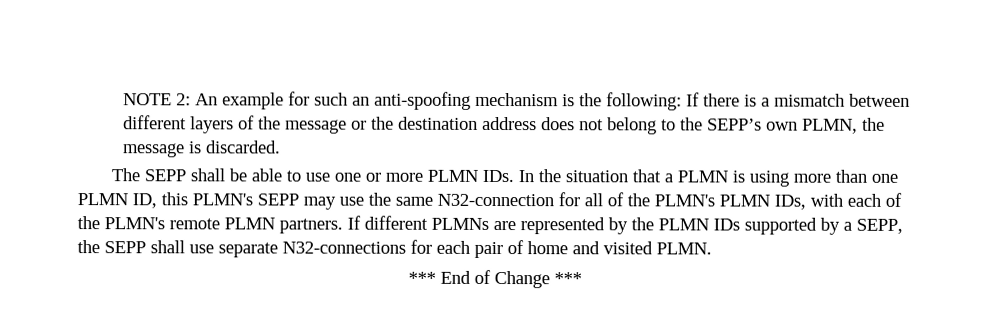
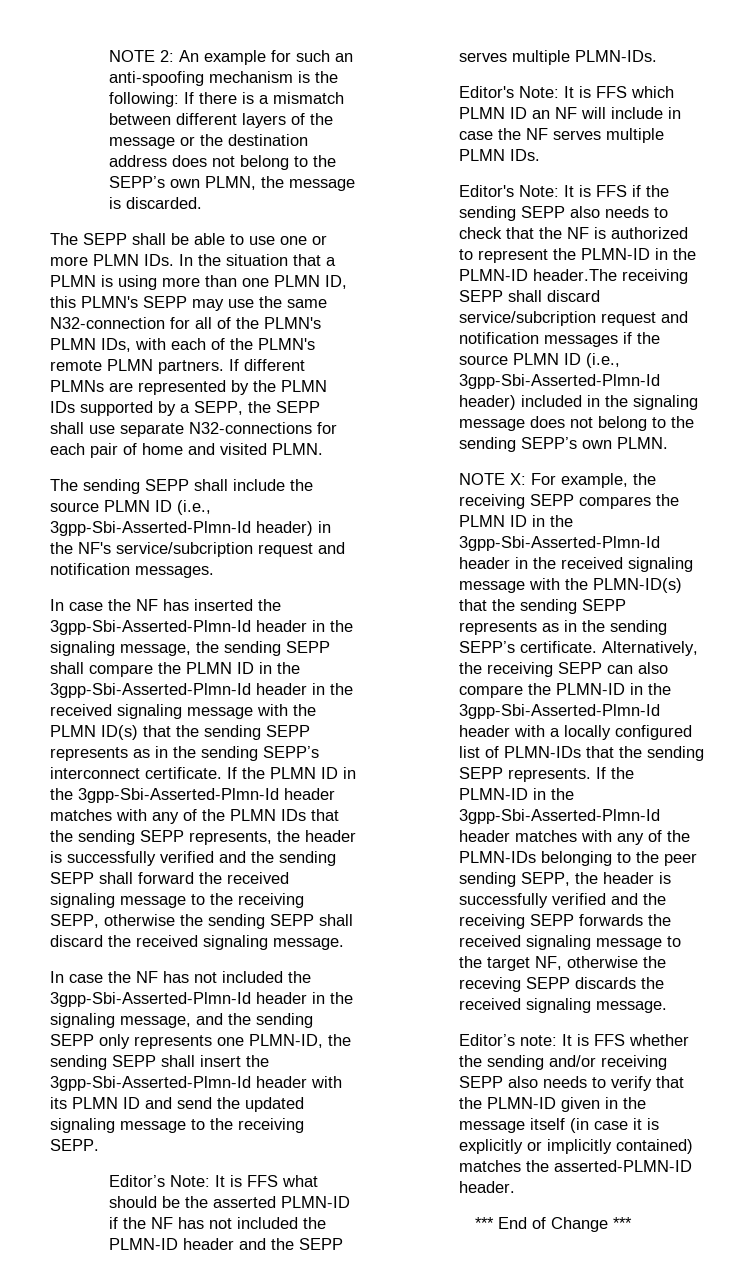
(712, 248) none -> [50,479,313,494] [50,500,211,515] [50,521,331,536] [50,542,345,557] [50,563,214,578] [50,599,281,611] [50,620,353,635] [50,641,330,656] [50,662,300,677] [50,683,353,698] [50,704,316,719] [50,725,310,740] [50,746,319,761] [50,767,356,779] [50,788,335,803] [50,809,339,824] [50,830,356,845] [50,851,336,866] [50,872,289,884] [50,893,304,908] [50,914,353,929] [50,935,344,950] [50,971,311,983] [50,992,353,1007] [50,1013,313,1028] [50,1034,351,1049] [50,1055,269,1070] [50,1076,342,1091] [50,1097,304,1112] [50,1118,304,1133] [50,1139,99,1151] [108,1175,318,1187] [108,1196,350,1208] [108,1217,326,1229] [108,1238,343,1250] [458,50,657,65] [458,86,674,98] [458,107,681,119] [458,128,664,143] [458,149,540,161] [458,185,669,197] [458,206,668,221] [458,227,688,239] [458,248,696,263] [458,269,688,284] [458,290,600,302] [458,311,688,326] [458,332,660,347] [458,353,620,368] [458,374,660,389] [458,395,698,410] [458,416,694,431] [458,437,668,452] [458,473,656,488] [458,494,679,509] [458,515,573,527] [458,536,660,551] [458,557,693,572] [458,578,682,593] [458,599,626,614] [458,620,667,635] [458,641,698,656] [458,662,668,677] [458,683,671,698] [458,704,660,719] [458,725,692,740] [458,746,704,761] [458,767,634,782] [458,788,574,800] [458,809,660,824] [458,830,690,845] [458,851,697,866] [458,872,671,887] [458,893,666,908] [458,914,671,929] [458,935,681,950] [458,956,666,971] [458,977,664,992] [458,998,667,1013] [458,1034,689,1046] [458,1055,667,1070] [458,1076,684,1091] [458,1097,646,1112] [458,1118,659,1133] [458,1139,693,1154] [458,1160,692,1172] [458,1181,515,1193] // The sending SEPP shall include the source PLMN ID (i.e., 3gpp-Sbi-Asserted-Plmn-Id header) in the NF's service/subcription request and notification messages. // In case the NF has inserted the 3gpp-Sbi-Asserted-Plmn-Id header in the signaling message, the sending SEPP shall compare the PLMN ID in the 3gpp-Sbi-Asserted-Plmn-Id header in the received signaling message with the PLMN ID(s) that the sending SEPP represents as in the sending SEPP’s interconnect certificate. If the PLMN ID in the 3gpp-Sbi-Asserted-Plmn-Id header matches with any of the PLMN IDs that the sending SEPP represents, the header is successfully verified and the sending SEPP shall forward the received signaling message to the receiving SEPP, otherwise the sending SEPP shall discard the received signaling message. // In case the NF has not included the 3gpp-Sbi-Asserted-Plmn-Id header in the signaling message, and the sending SEPP only represents one PLMN-ID, the sending SEPP shall insert the 3gpp-Sbi-Asserted-Plmn-Id header with its PLMN ID and send the updated signaling message to the receiving SEPP. // Editor’s Note: It is FFS what should be the asserted PLMN-ID if the NF has not included the PLMN-ID header and the SEPP serves multiple PLMN-IDs. // Editor's Note: It is FFS which PLMN ID an NF will include in case the NF serves multiple PLMN IDs. // Editor's Note: It is FFS if the sending SEPP also needs to check that the NF is authorized to represent the PLMN-ID in the PLMN-ID header.The receiving SEPP shall discard service/subcription request and notification messages if the source PLMN ID (i.e., 3gpp-Sbi-Asserted-Plmn-Id header) included in the signaling message does not belong to the sending SEPP’s own PLMN. // NOTE X: For example, the receiving SEPP compares the PLMN ID in the 3gpp-Sbi-Asserted-Plmn-Id header in the received signaling message with the PLMN-ID(s) that the sending SEPP represents as in the sending SEPP’s certificate. Alternatively, the receiving SEPP can also compare the PLMN-ID in the 3gpp-Sbi-Asserted-Plmn-Id header with a locally configured list of PLMN-IDs that the sending SEPP represents. If the PLMN-ID in the 3gpp-Sbi-Asserted-Plmn-Id header matches with any of the PLMN-IDs belonging to the peer sending SEPP, the header is successfully verified and the receiving SEPP forwards the received signaling message to the target NF, otherwise the receving SEPP discards the received signaling message. // Editor’s note: It is FFS whether the sending and/or receiving SEPP also needs to verify that the PLMN-ID given in the message itself (in case it is explicitly or implicitly contained) matches the asserted-PLMN-ID header.

